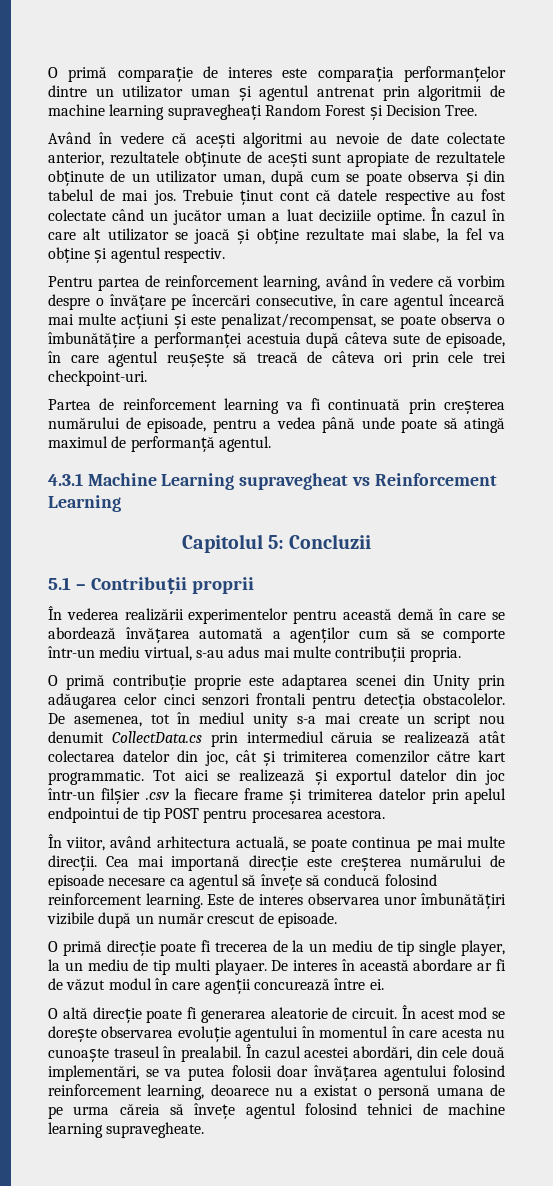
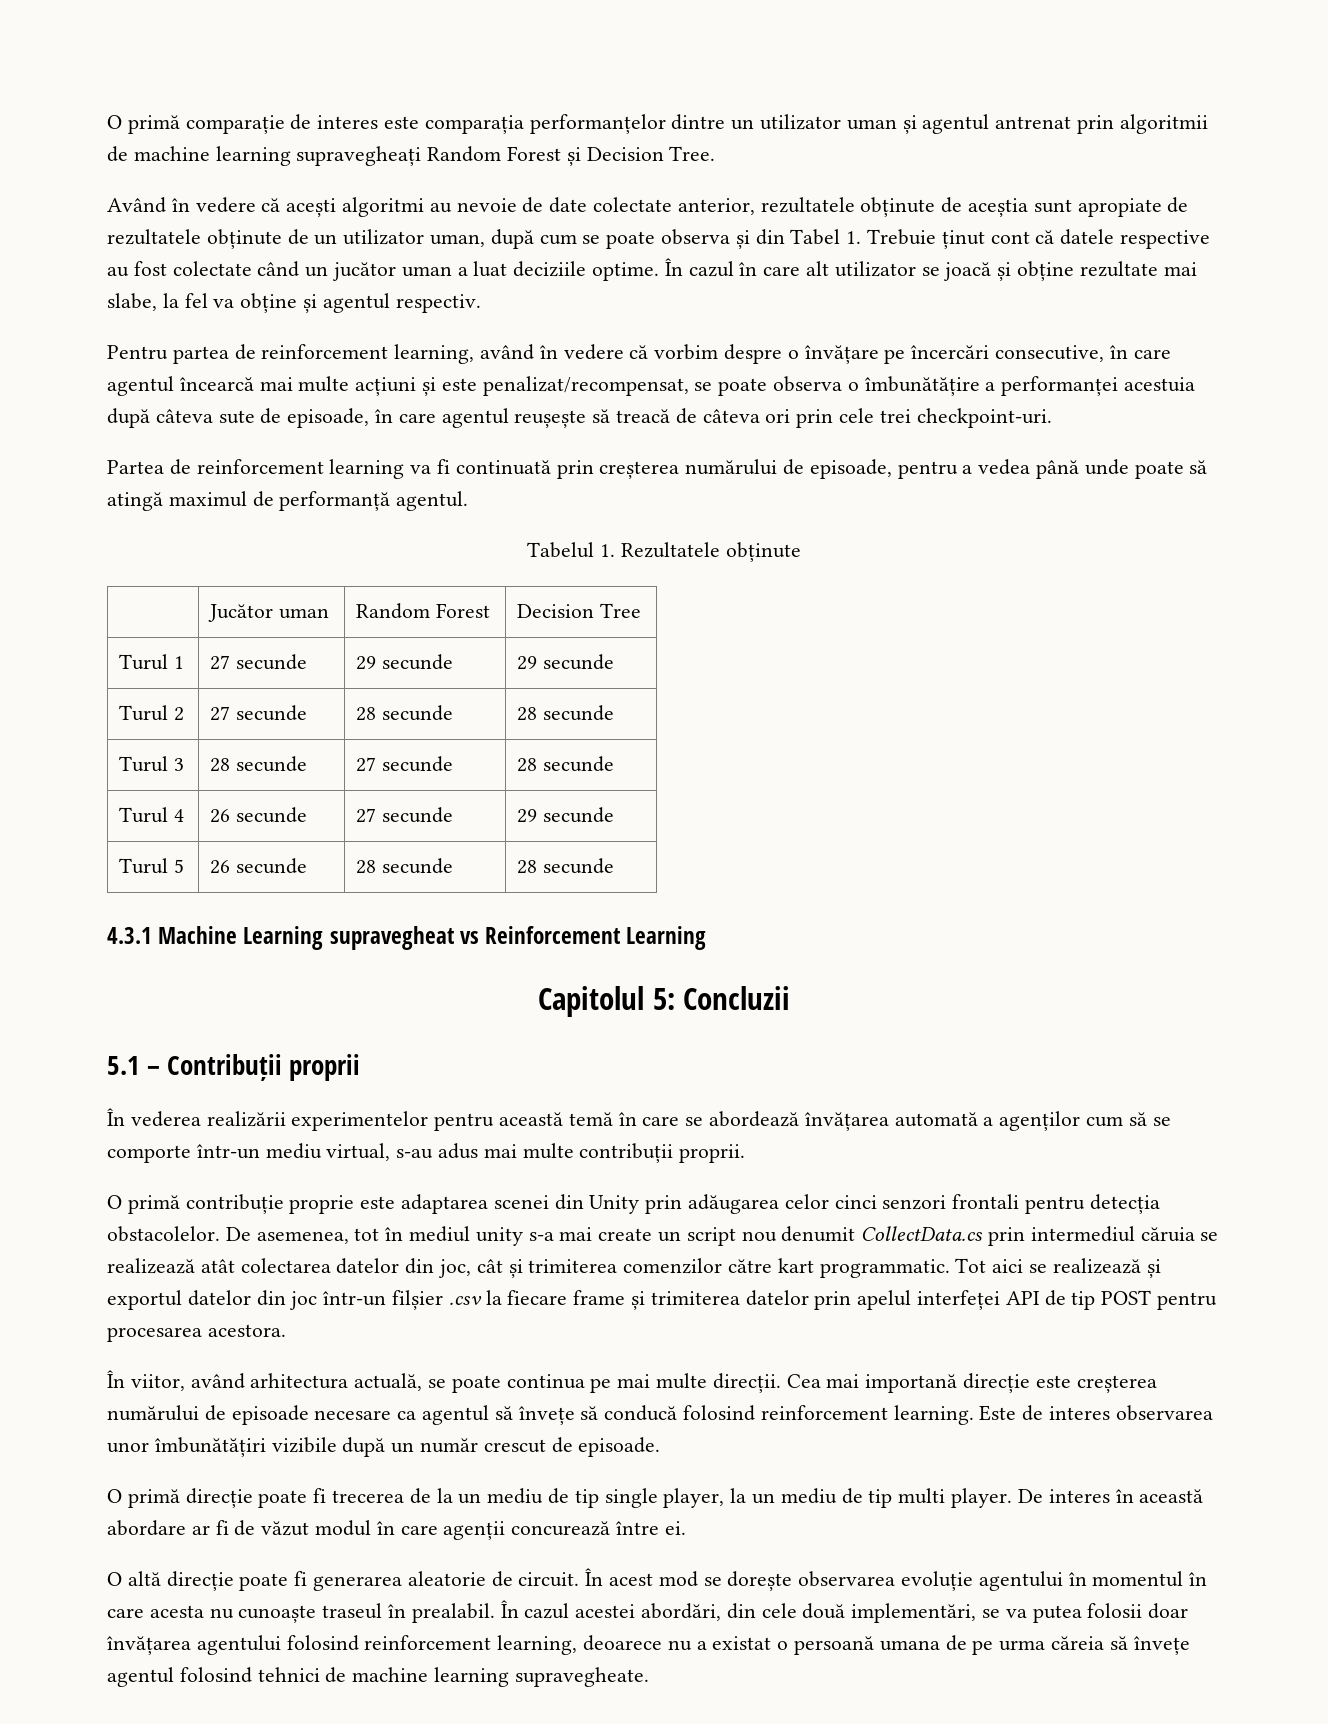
[267,152,308,167] acești -> [968,198,1029,217] aceștia
[48,189,176,205] tabelul de mai jos. -> [790,229,862,245] Tabel 1.
(271, 444) none -> [527,542,801,562] [208,604,330,622] [356,603,491,619] [517,603,642,618] [119,654,185,670] [210,654,308,670] [356,654,454,670] [517,654,615,670] [119,705,185,721] [210,705,308,721] [356,705,454,721] [517,705,615,721] [119,756,185,772] [210,756,308,772] [356,756,454,772] [517,756,615,772] [119,807,185,823] [210,807,308,823] [356,807,454,823] [517,807,615,823] [119,858,185,874] [210,858,308,874] [356,858,454,874] [517,858,615,874] // Tabelul 1. Rezultatele obținute // | Jucător uman | Random Forest | Decision Tree // Turul 1 | 27 secunde | 29 secunde | 29 secunde // Turul 2 | 27 secunde | 28 secunde | 28 secunde // Turul 3 | 28 secunde | 27 secunde | 28 secunde // Turul 4 | 26 secunde | 27 secunde | 29 secunde // Turul 5 | 26 secunde | 28 secunde | 28 secunde
[397,608,434,620] demă -> [568,1112,613,1126] temă
[409,647,461,662] propria. -> [679,1144,746,1163] proprii.
[48,807,120,823] endpointui -> [917,1290,1040,1310] interfeței API
[214,959,267,975] playaer. -> [951,1488,1013,1508] player.
[378,1084,431,1100] personă -> [794,1636,875,1655] persoană

